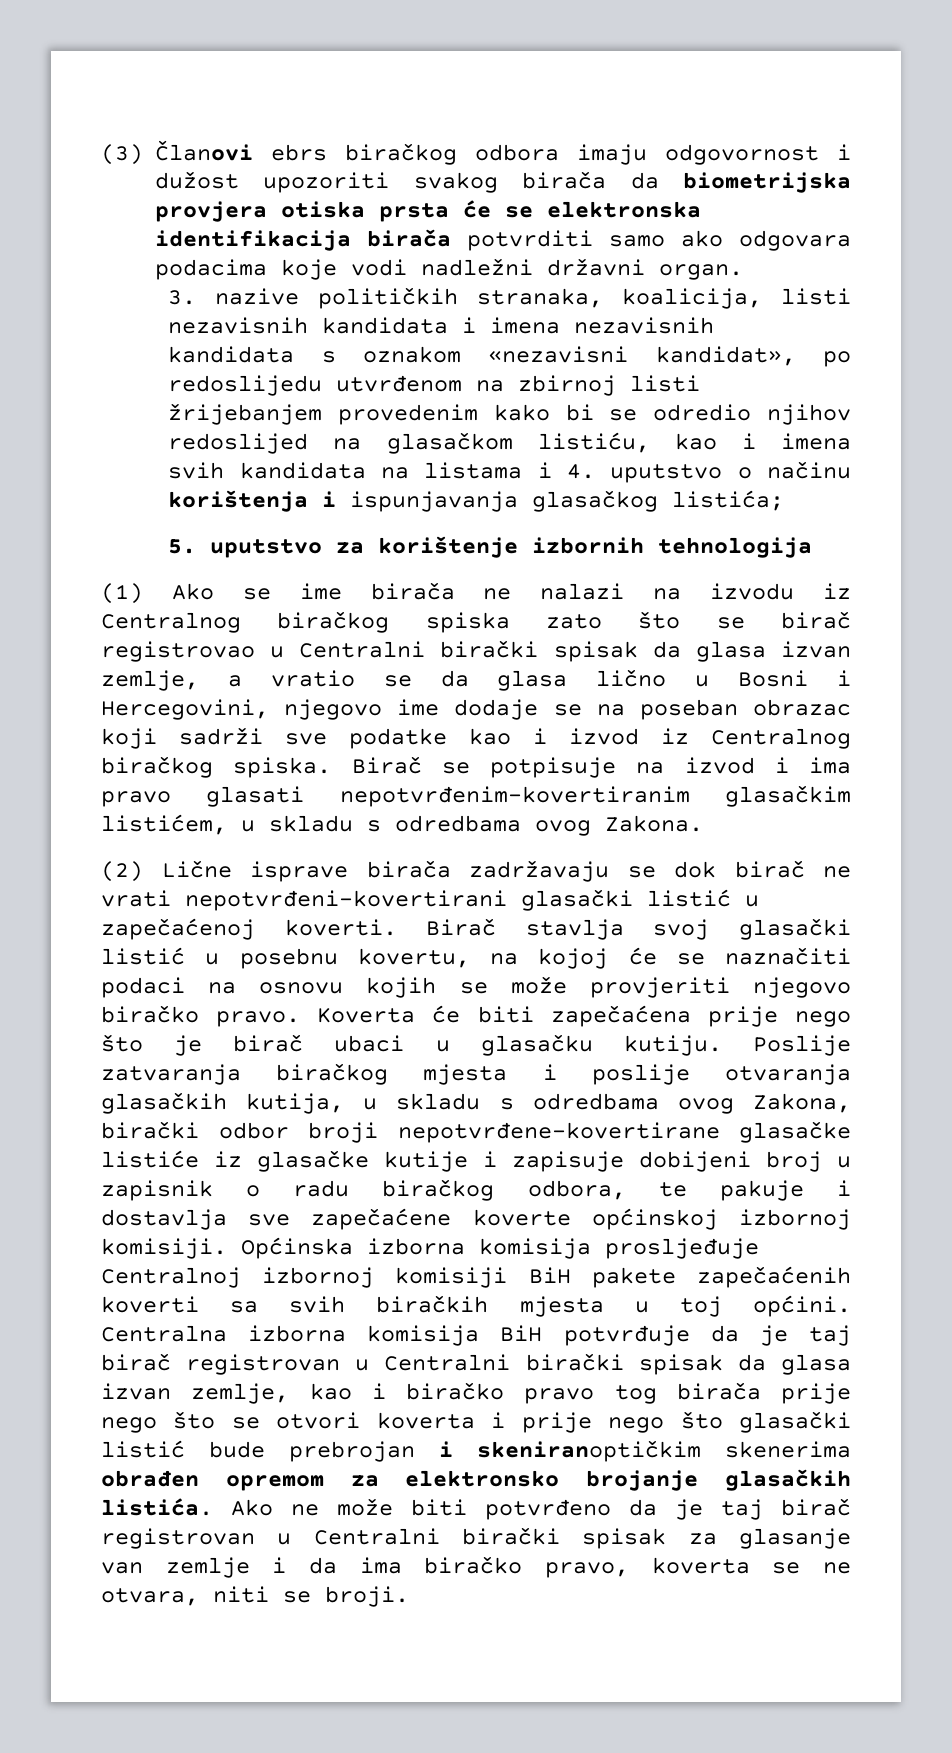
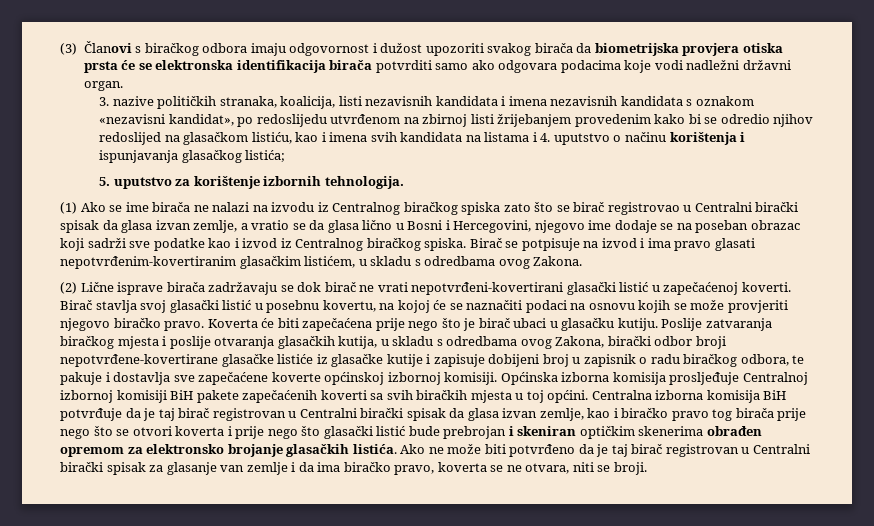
[270,144,327,161] ebrs -> [135,46,142,53] s
[658,537,813,558] tehnologija -> [324,176,404,189] tehnologija.
[477,1440,701,1462] skeniranoptičkim -> [517,426,635,439] skeniran optičkim

